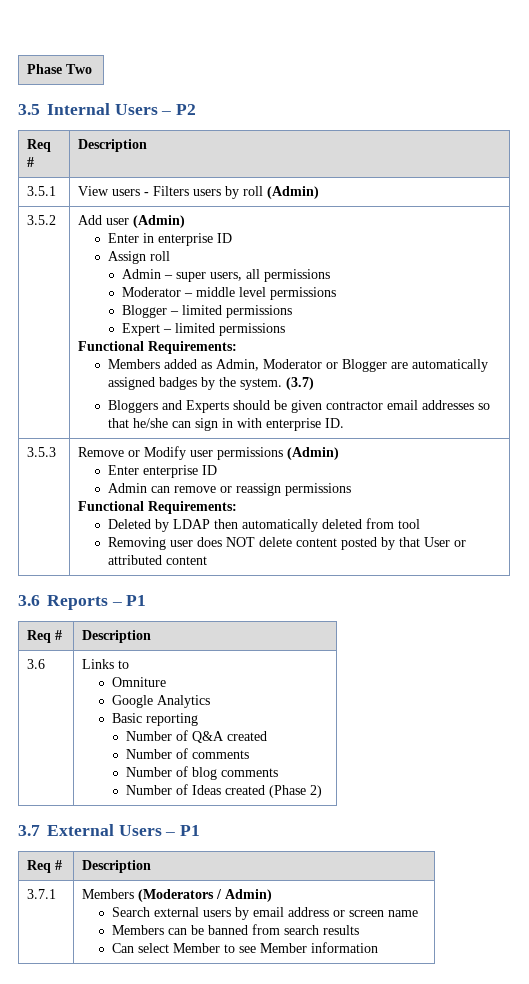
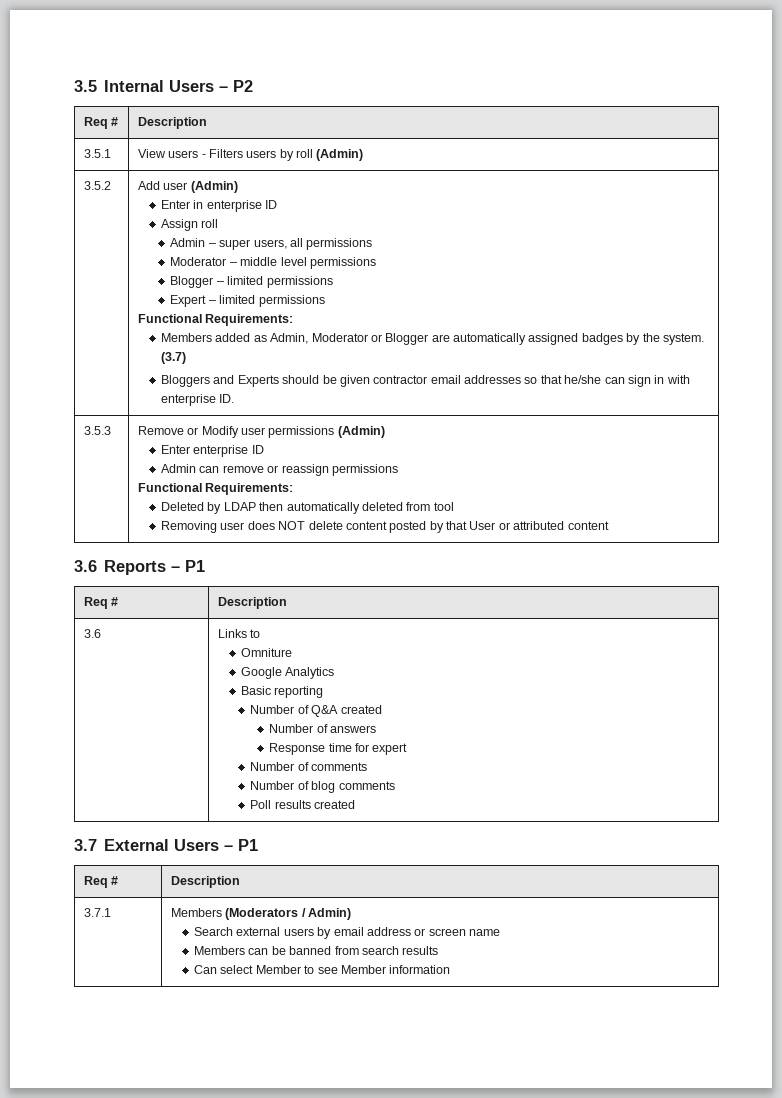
[27,64,93,74] Phase Two // -> (74, 86) none
(267, 736) none -> [269,724,376,733] [269,743,408,755] // Number of answers // Response time for expert
[125,784,322,798] Number of Ideas created (Phase 2) -> [250,800,356,809] Poll results created

